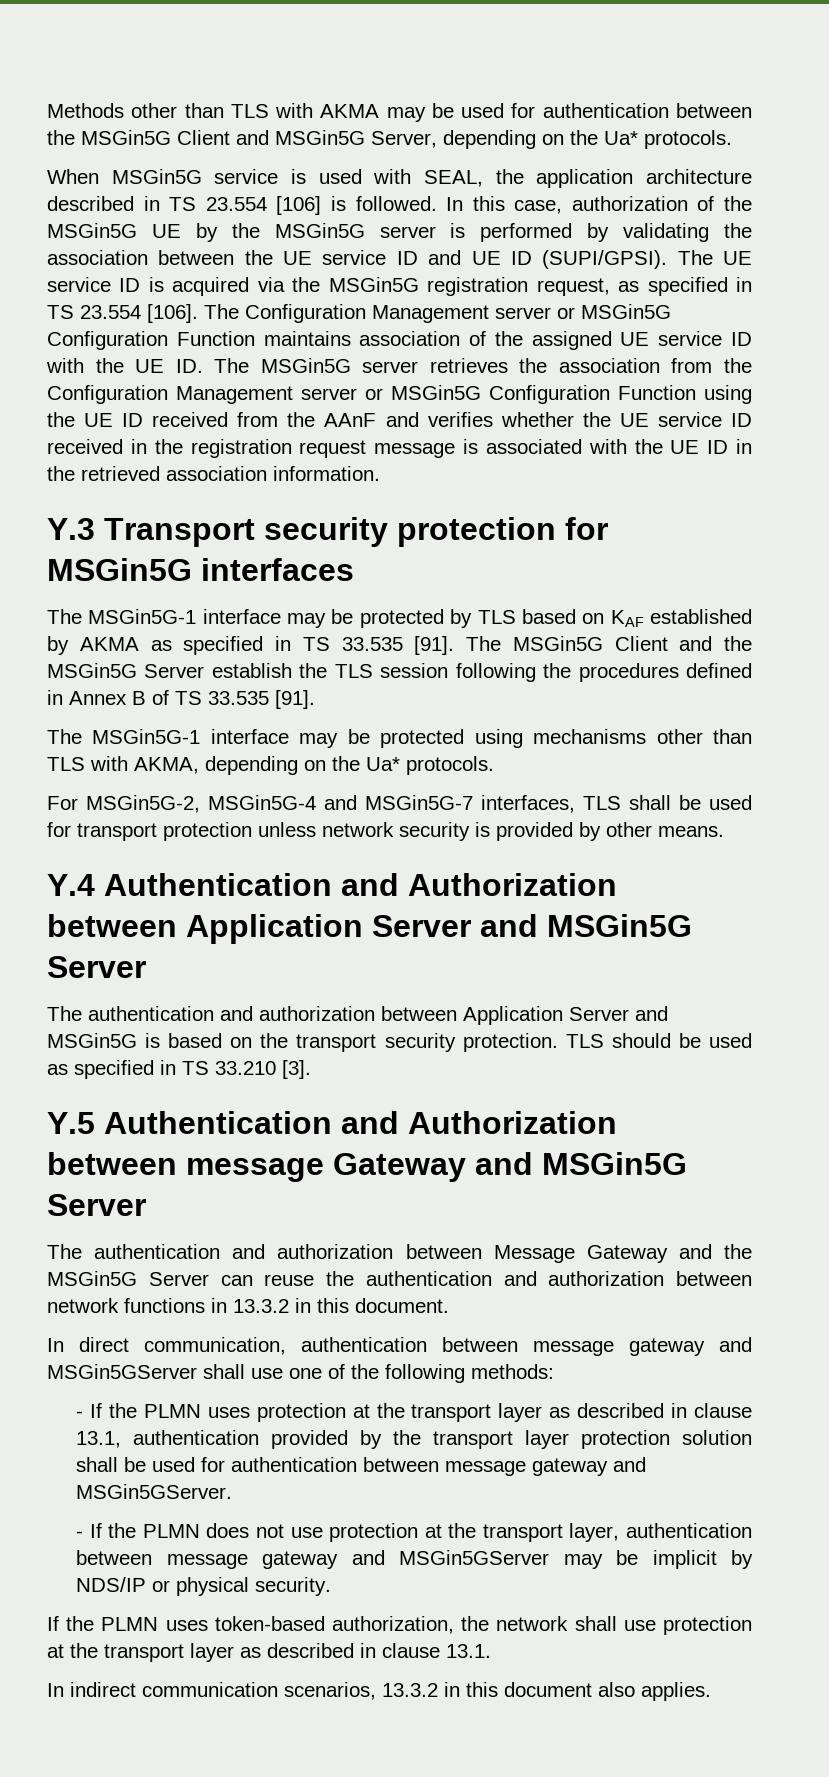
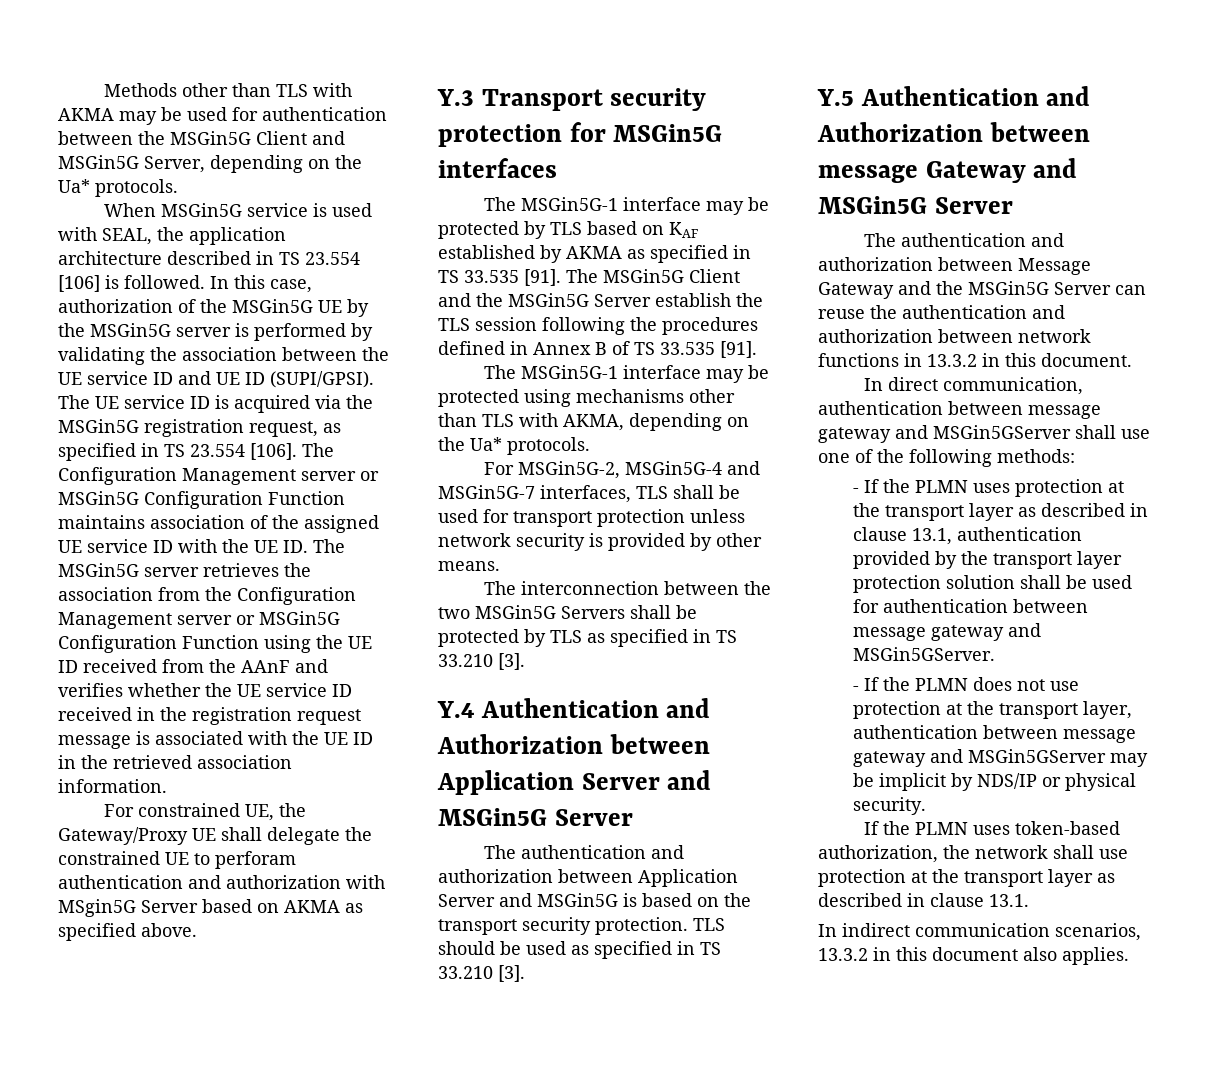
(380, 473) none -> [104,803,307,821] [58,827,372,845] [58,851,296,869] [58,875,385,889] [58,899,363,917] [58,923,197,941] // For constrained UE, the Gateway/Proxy UE shall delegate the constrained UE to perforam authentication and authorization with MSgin5G Server based on AKMA as specified above.
(724, 831) none -> [484,581,772,595] [438,605,697,619] [438,629,737,647] [438,653,525,670] // The interconnection between the two MSGin5G Servers shall be protected by TLS as specified in TS 33.210 [3].

